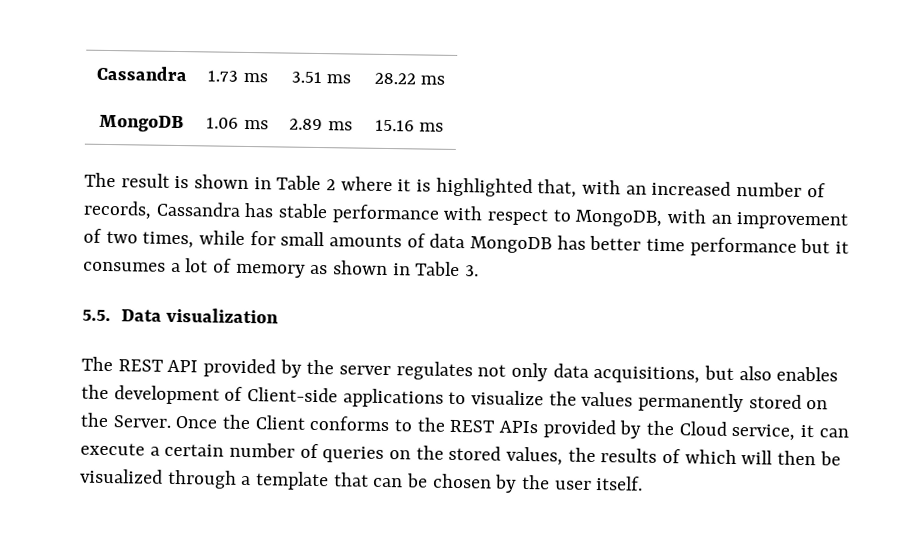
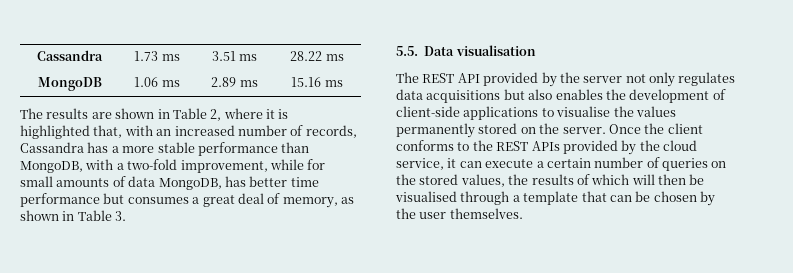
[120,173,337,191] result is shown in Table 2 -> [46,108,222,121] results are shown in Table 2,
[278,203,849,230] [83,228,195,249] stable performance with respect to MongoDB, with an improvement of two times, -> [111,142,310,156] [20,159,268,173] a more stable performance than MongoDB, with a two-fold improvement,
[470,236,553,254] MongoDB -> [158,178,222,190] MongoDB,
[835,241,850,254] it -> (125, 198) none
[185,258,306,278] lot of memory -> [202,193,338,208] great deal of memory,
[166,307,280,324] visualization -> [455,45,536,56] visualisation
[395,361,473,381] regulates -> (623, 79) none
[552,363,701,384] data acquisitions, -> [678,72,736,86] [396,89,501,103] regulates data acquisitions
[247,387,339,403] Client-side -> [396,106,460,117] client-side
[471,390,545,406] visualize -> [556,106,611,117] visualise
[112,415,172,428] Server. -> [562,127,606,134] server.
[254,415,306,430] Client -> [667,123,703,134] client
[678,421,727,436] Cloud -> [663,140,697,151] cloud
[80,468,163,484] visualized -> [395,191,457,202] visualised
[595,476,644,491] itself. -> [449,208,523,219] themselves.

